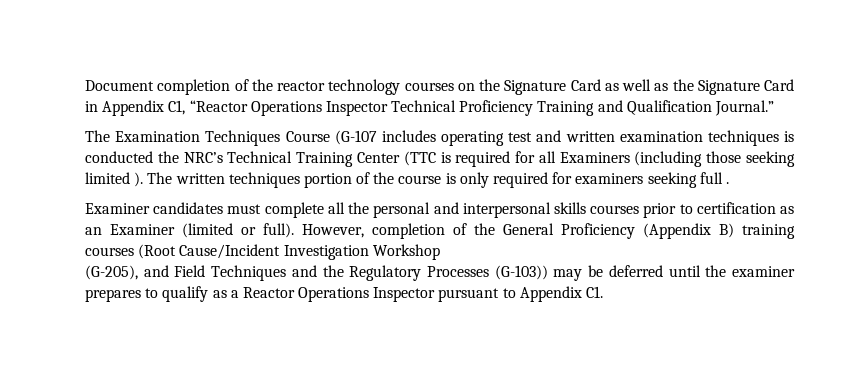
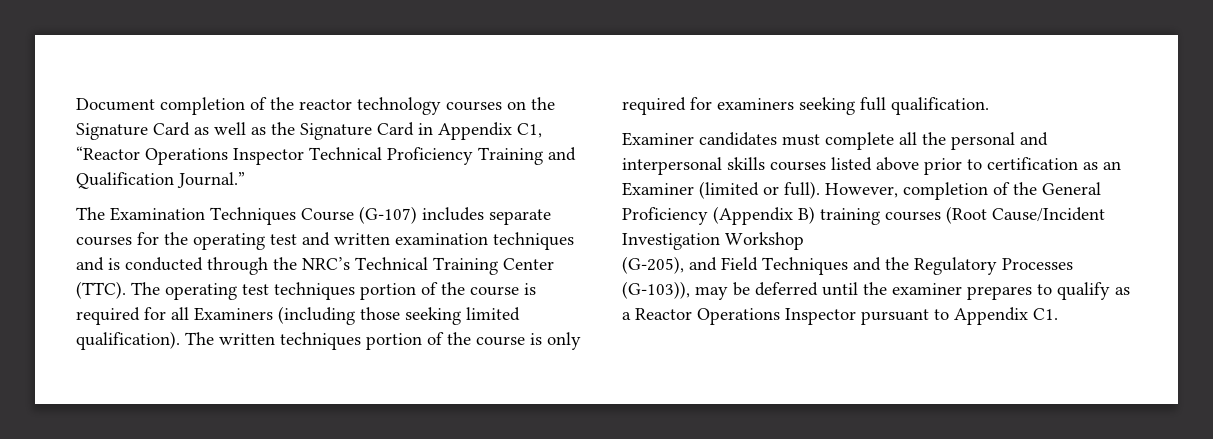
[334,130,436,145] (G-107 includes -> [359,206,551,225] [76,232,188,246] (G-107) includes separate courses for the
(779, 138) none -> [76,257,104,271] and
(153, 157) none -> [207,257,268,275] through
[403,151,436,166] (TTC -> [76,281,519,300] (TTC). The operating test techniques portion of the course
[134,172,144,187] ). -> [76,331,180,350] qualification).
[725,182,729,184] . -> [891,97,989,115] qualification.
(640, 209) none -> [831,157,919,171] listed above
[494,265,548,280] (G-103)) -> [622,281,690,299] (G-103)),

